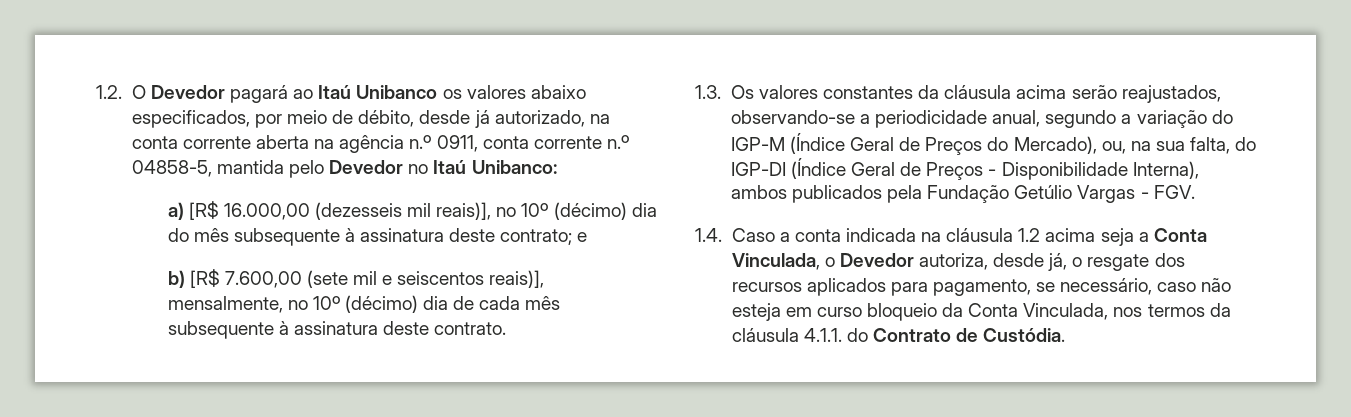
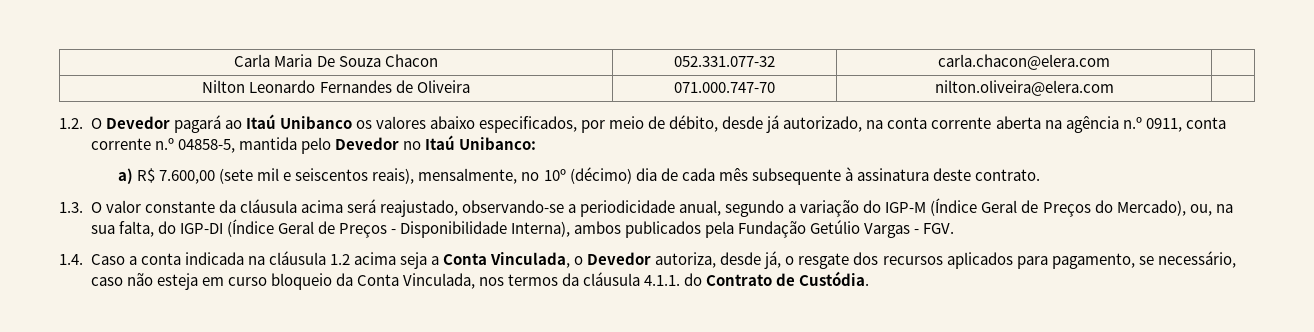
(96, 92) none -> [234,54,438,67] [674,56,775,67] [938,54,1110,70] [202,80,470,93] [674,82,775,93] [934,80,1114,96] Carla Maria De Souza Chacon | 052.331.077-32 | carla.chacon@elera.com | // Nilton Leonardo Fernandes de Oliveira | 071.000.747-70 | nilton.oliveira@elera.com | //
[188,201,657,220] [167,228,588,246] [167,269,220,288] [R$ 16.000,00 (dezesseis mil reais)], no 10º (décimo) dia do mês subsequente à assinatura deste contrato; e // b) [R$ -> [137,168,156,183] R$
[489,270,545,288] reais)], -> [372,168,415,184] reais),
[730,85,914,99] Os valores constantes -> [90,200,215,213] O valor constante
[1071,85,1221,103] serão reajustados, -> [346,199,458,217] será reajustado,

